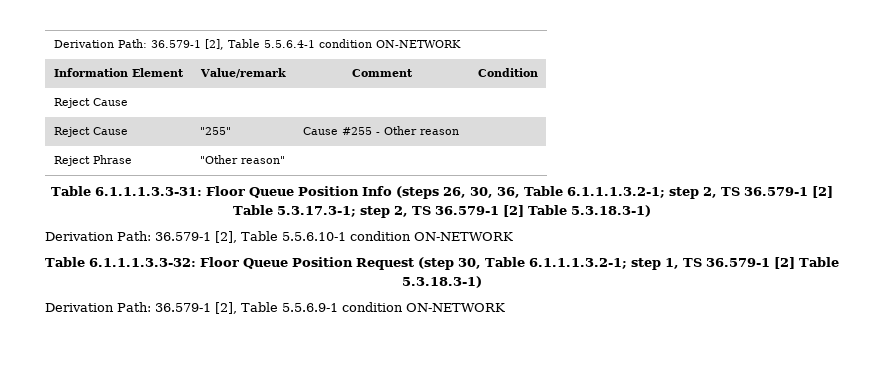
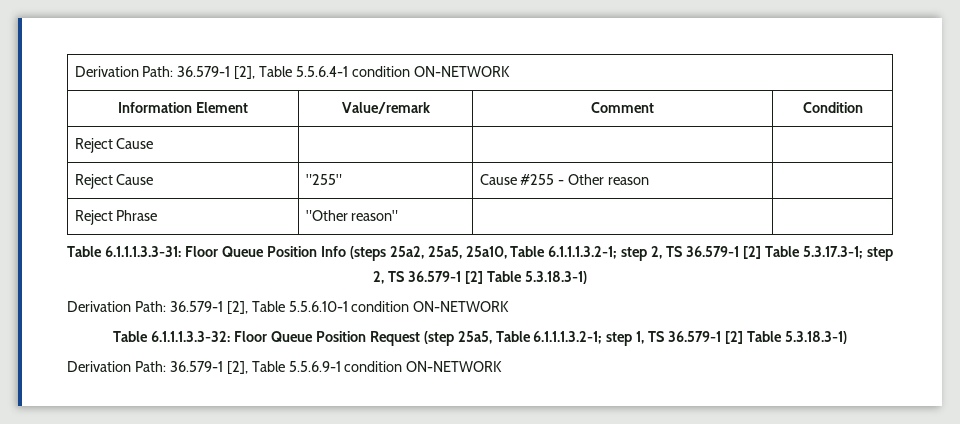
[442,187,520,198] 26, 30, 36, -> [389,246,507,259] 25a2, 25a5, 25a10,
[458,258,482,269] 30, -> [457,331,492,344] 25a5,

